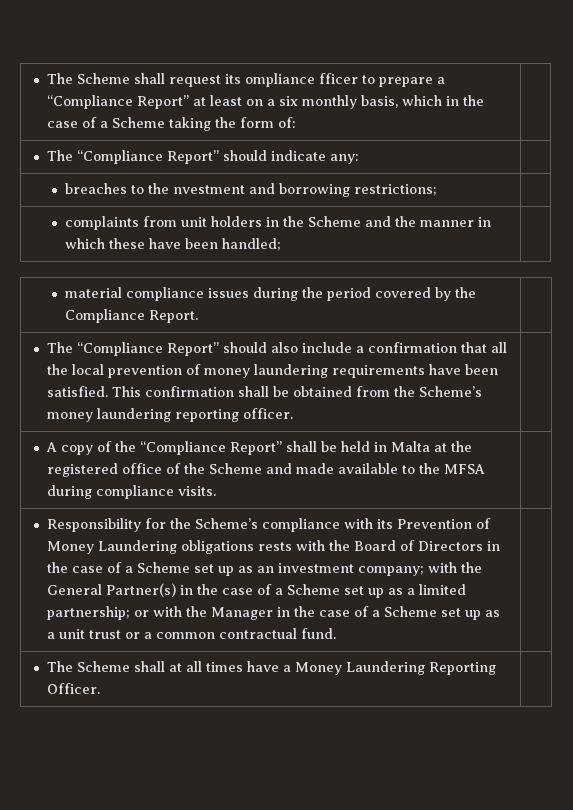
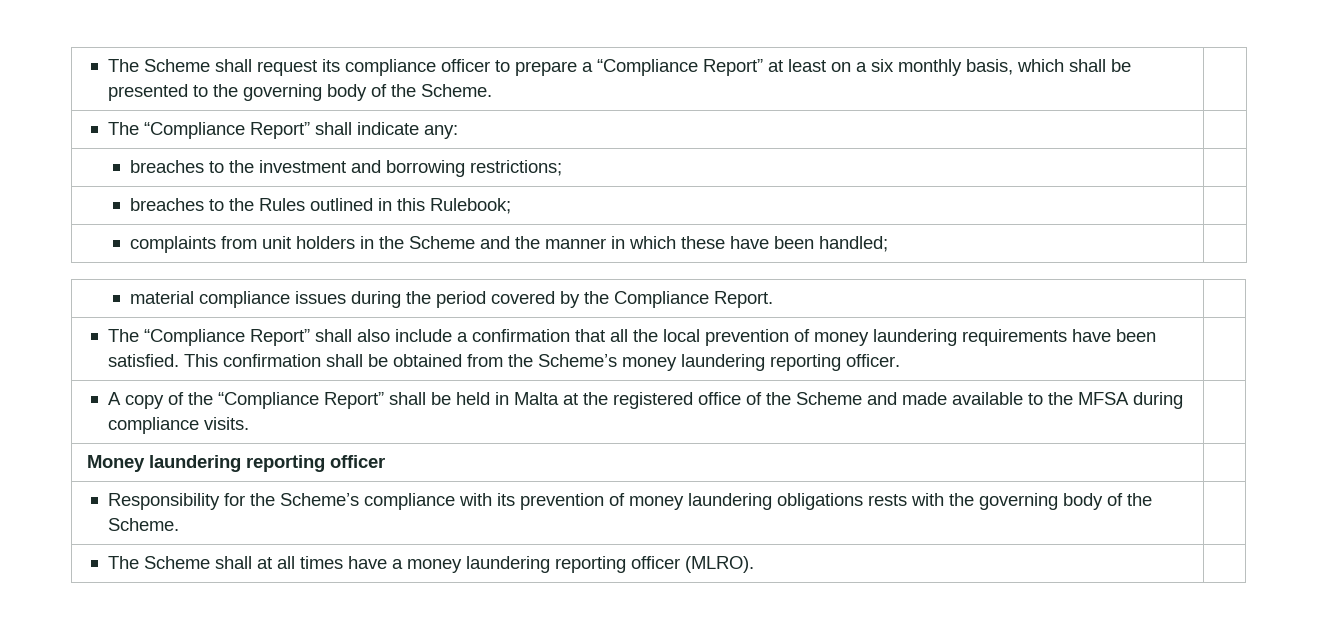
[245,73,359,87] ompliance fficer -> [344,59,490,76] compliance officer
[446,95,485,106] [47,117,297,131] [47,150,268,164] in the case of a Scheme taking the form of: | // The “Compliance Report” should -> [1068,59,1131,72] [107,84,492,101] [107,122,352,139] shall be presented to the governing body of the Scheme. | // The “Compliance Report” shall
[173,185,246,194] nvestment -> [258,160,346,173] investment
(438, 190) none -> [129,198,511,214] // breaches to the Rules outlined in this Rulebook; |
[223,342,268,353] should -> [314,329,352,342] shall
(217, 491) none -> [87,455,386,472] // Money laundering reporting officer |
[397,518,492,529] [47,540,501,554] [47,562,483,576] [47,583,467,598] [47,606,501,620] [47,628,337,639] Prevention of Money Laundering obligations rests with the Board of Directors in the case of a Scheme set up as an investment company; with the General Partner(s) in the case of a Scheme set up as a limited partnership; or with the Manager in the case of a Scheme set up as a unit trust or a common contractual fund. -> [519,493,1152,510] [107,518,179,531] prevention of money laundering obligations rests with the governing body of the Scheme.
[295,661,497,675] [47,683,101,694] Money Laundering Reporting Officer. -> [406,556,754,573] money laundering reporting officer (MLRO).

